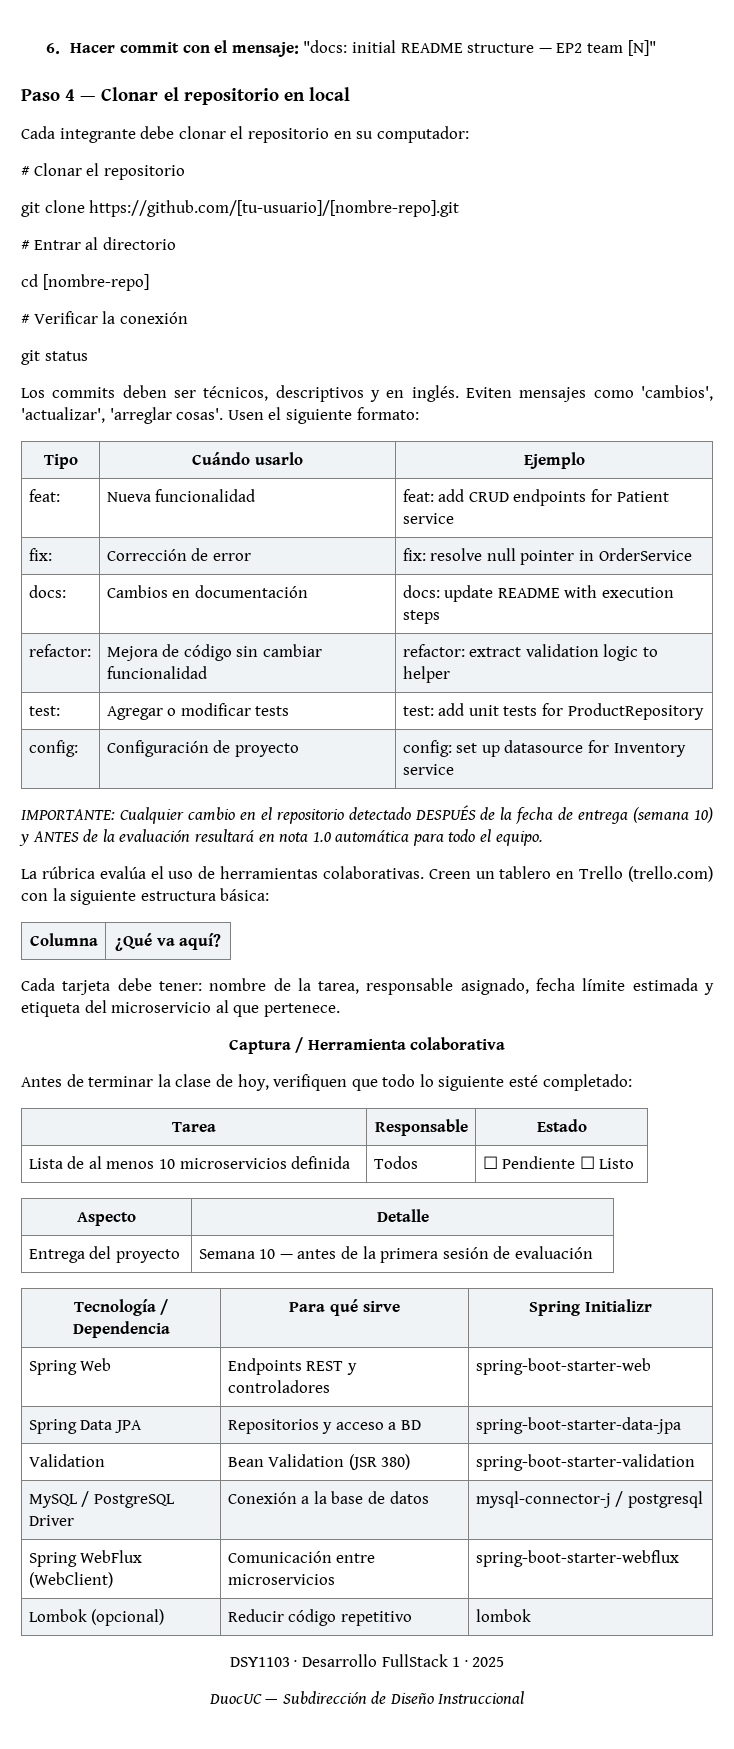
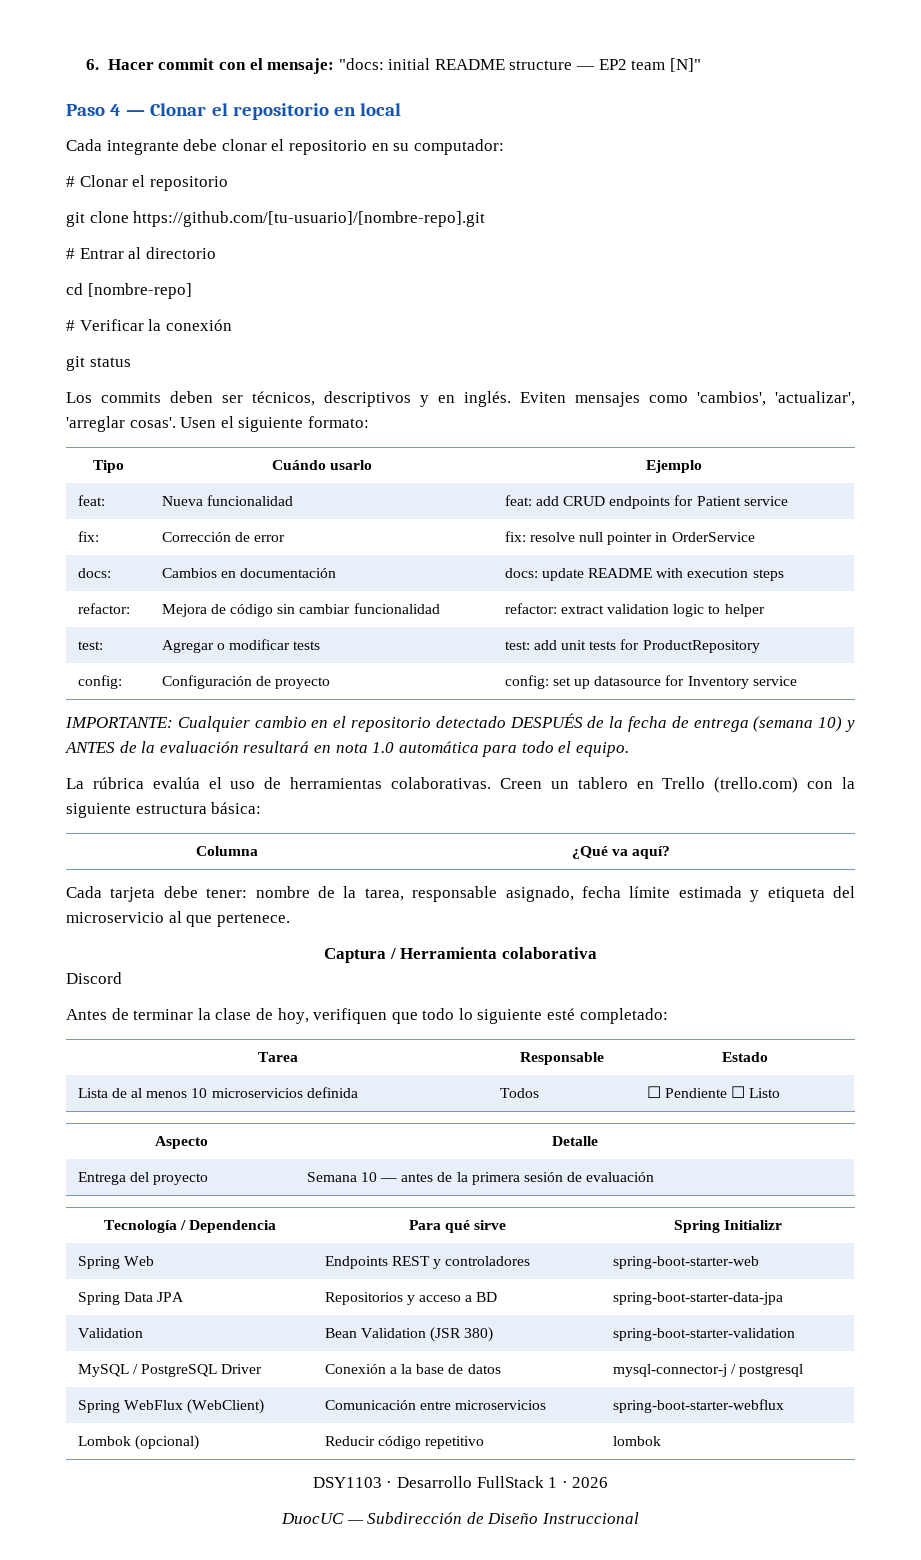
(506, 1043) none -> [66,972,122,984] // Discord
[472,1657,505,1667] 2025 -> [572,1477,609,1488] 2026

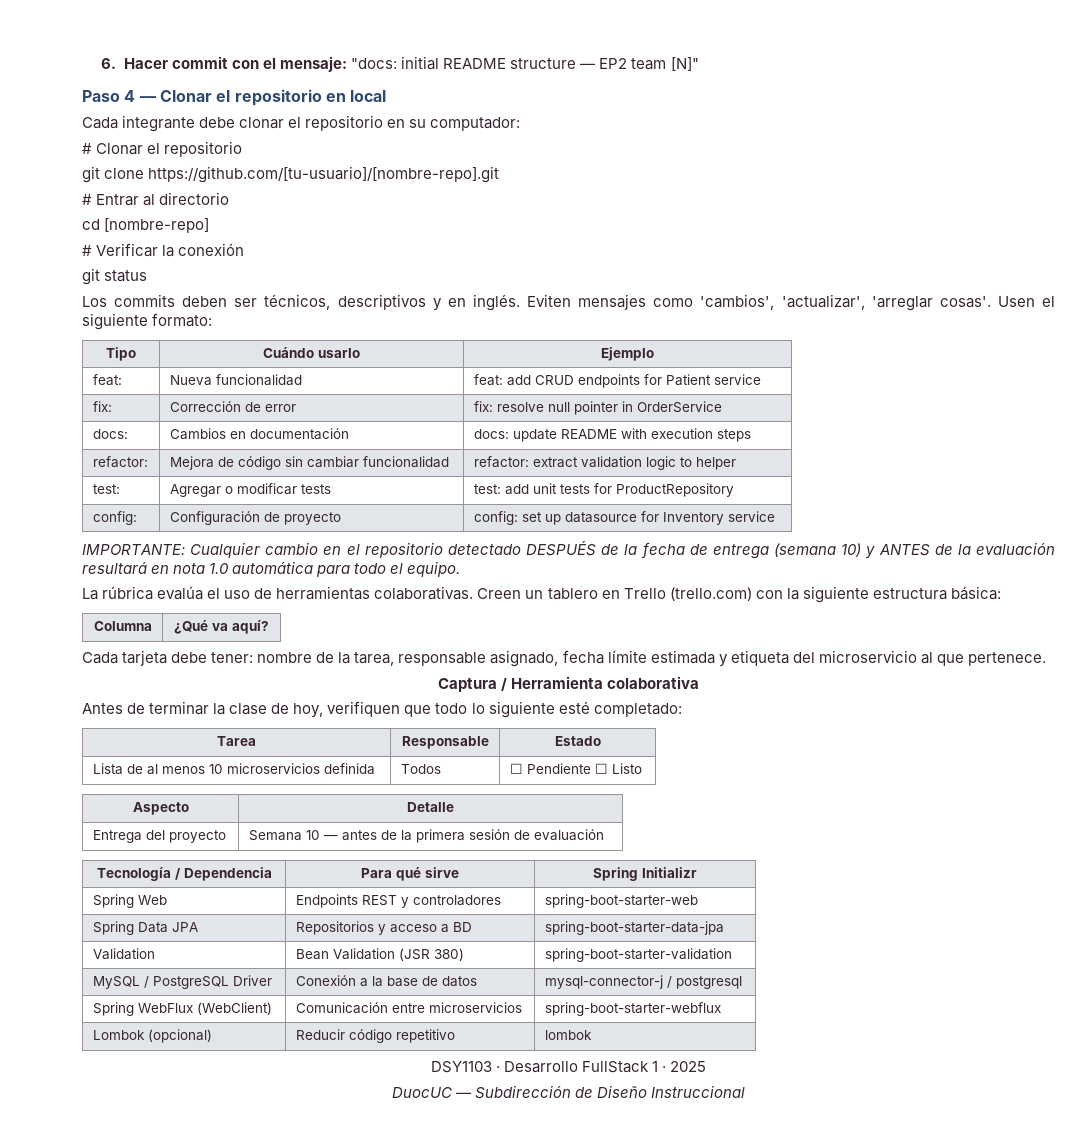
[66,972,122,984] // Discord -> (700, 682) none
[572,1477,609,1488] 2026 -> [670,1061,707,1072] 2025

